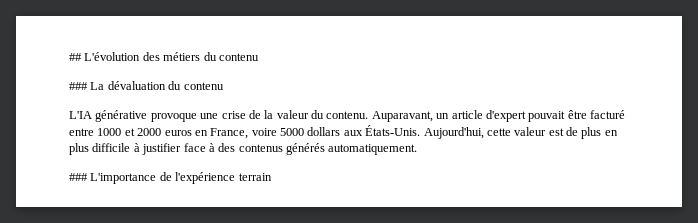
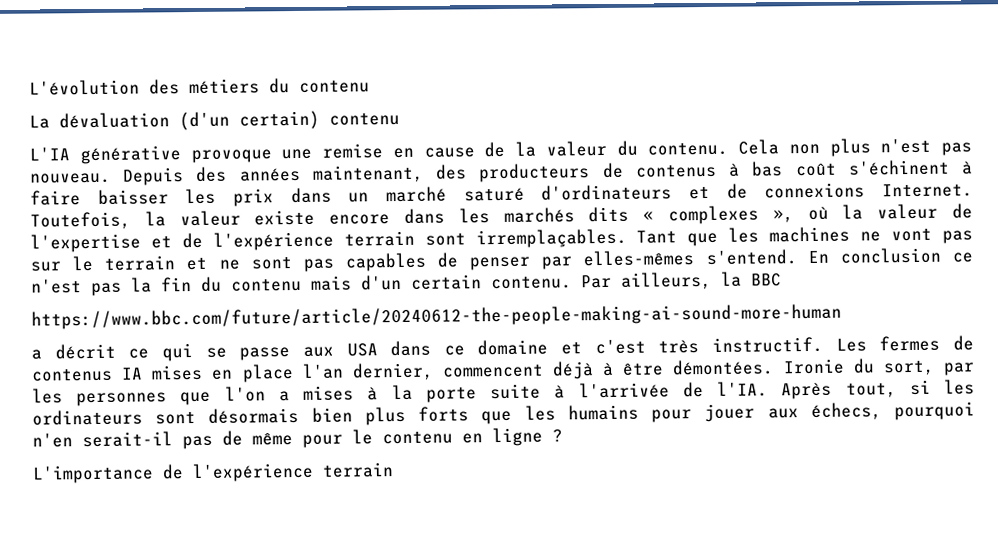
[69,53,82,61] ## -> (29, 87) none
[69,82,88,90] ### -> (370, 86) none
[168,81,182,90] du -> [179,110,320,131] (d'un certain)
[221,111,246,119] crise -> [322,143,475,159] remise en cause
[371,110,625,122] [69,125,618,139] [69,143,418,155] [69,173,88,181] Auparavant, un article d'expert pouvait être facturé entre 1000 et 2000 euros en France, voire 5000 dollars aux États-Unis. Aujourd'hui, cette valeur est de plus en plus difficile à justifier face à des contenus générés automatiquement. // ### -> [738,138,972,157] [30,159,974,186] [30,182,973,207] [30,203,973,230] [30,226,973,253] [30,247,973,272] [31,271,782,297] [31,303,842,330] [31,335,974,362] [31,358,975,383] [32,379,976,407] [32,401,976,426] [32,427,563,450] Cela non plus n'est pas nouveau. Depuis des années maintenant, des producteurs de contenus à bas coût s'échinent à faire baisser les prix dans un marché saturé d'ordinateurs et de connexions Internet. Toutefois, la valeur existe encore dans les marchés dits « complexes », où la valeur de l'expertise et de l'expérience terrain sont irremplaçables. Tant que les machines ne vont pas sur le terrain et ne sont pas capables de penser par elles-mêmes s'entend. En conclusion ce n'est pas la fin du contenu mais d'un certain contenu. Par ailleurs, la BBC // https://www.bbc.com/future/article/20240612-the-people-making-ai-sound-more-human // a décrit ce qui se passe aux USA dans ce domaine et c'est très instructif. Les fermes de contenus IA mises en place l'an dernier, commencent déjà à être démontées. Ironie du sort, par les personnes que l'on a mises à la porte suite à l'arrivée de l'IA. Après tout, si les ordinateurs sont désormais bien plus forts que les humains pour jouer aux échecs, pourquoi n'en serait-il pas de même pour le contenu en ligne ? //

